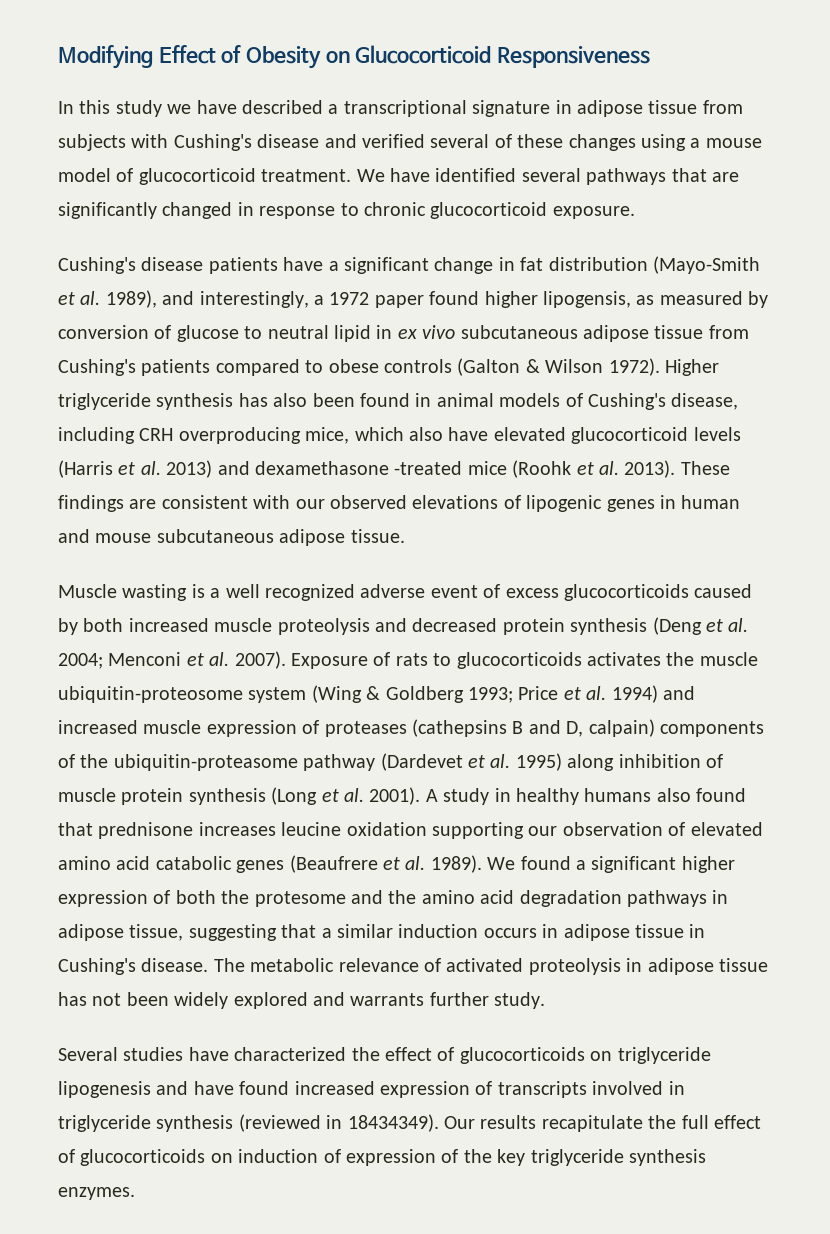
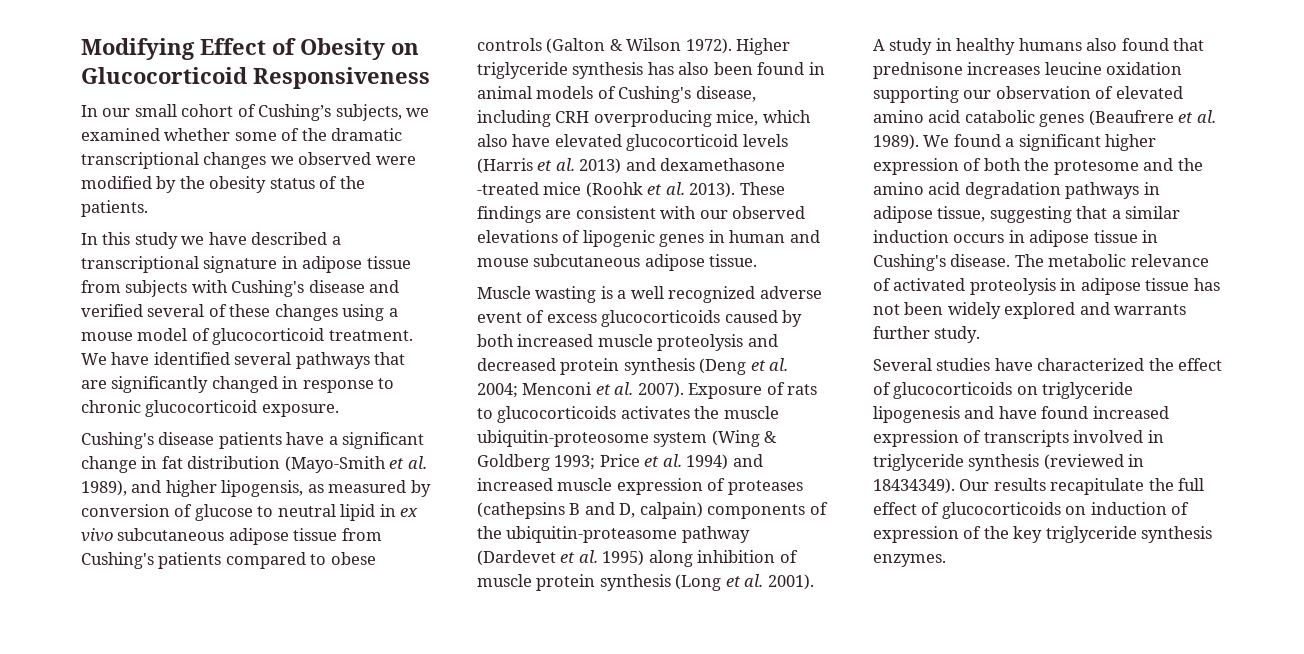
(651, 57) none -> [81,104,430,121] [81,128,403,141] [81,152,416,169] [81,176,365,193] [81,200,148,217] // In our small cohort of Cushing’s subjects, we examined whether some of the dramatic transcriptional changes we observed were modified by the obesity status of the patients.
[199,291,480,308] interestingly, a 1972 paper found -> (162, 486) none

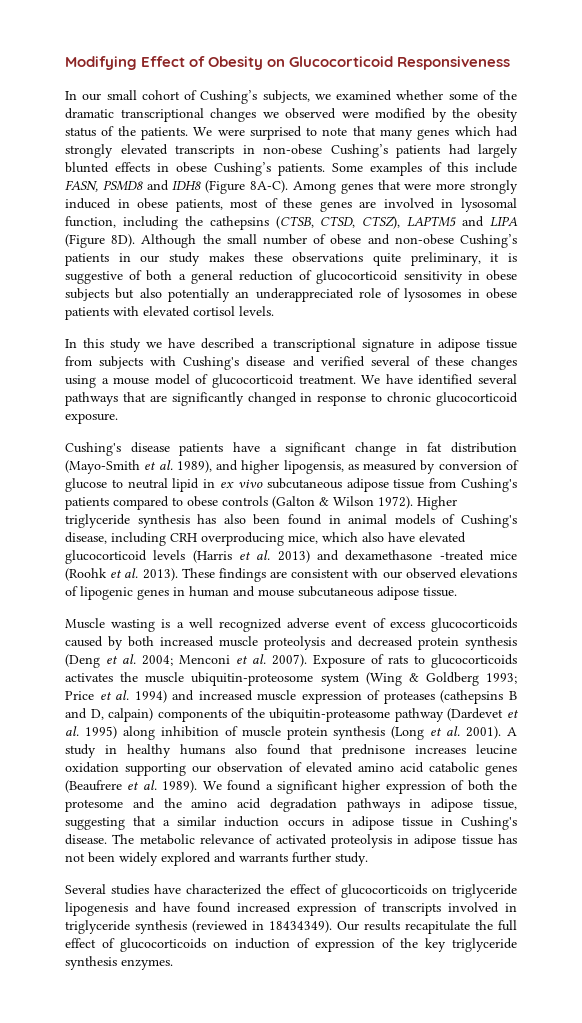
(148, 208) none -> [193,126,519,140] [65,144,518,158] [65,162,517,176] [65,180,518,194] [65,198,517,212] [65,216,519,230] [65,234,517,248] [65,252,517,266] [65,270,517,284] [65,288,517,302] [65,306,274,320] We were surprised to note that many genes which had strongly elevated transcripts in non-obese Cushing’s patients had largely blunted effects in obese Cushing’s patients. Some examples of this include FASN, PSMD8 and IDH8 (Figure 8A-C). Among genes that were more strongly induced in obese patients, most of these genes are involved in lysosomal function, including the cathepsins (CTSB, CTSD, CTSZ), LAPTM5 and LIPA (Figure 8D). Although the small number of obese and non-obese Cushing’s patients in our study makes these observations quite preliminary, it is suggestive of both a general reduction of glucocorticoid sensitivity in obese subjects but also potentially an underappreciated role of lysosomes in obese patients with elevated cortisol levels.

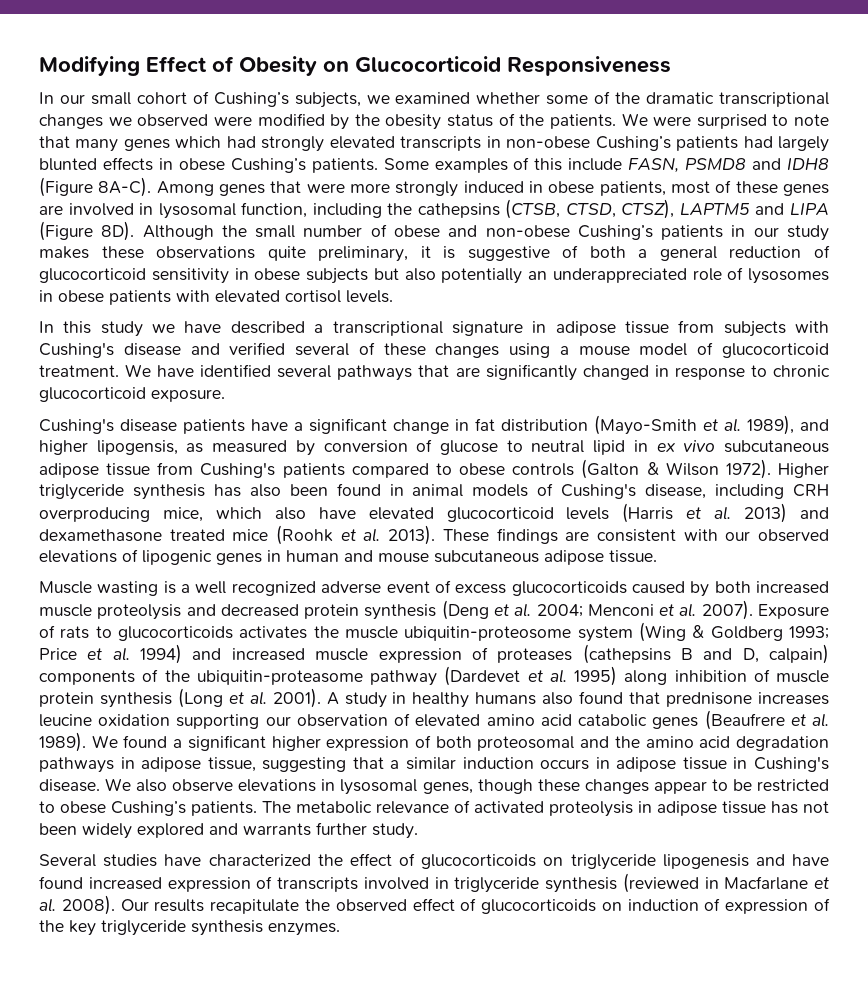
[439,550,484,561] -treated -> [169,529,225,541] treated
[499,780,517,790] [65,799,123,812] the protesome -> [477,736,575,751] proteosomal
(107, 839) none -> [105,778,829,795] [39,801,257,816] We also observe elevations in lysosomal genes, though these changes appear to be restricted to obese Cushing’s patients.
[269,920,332,933] 18434349). -> [724,876,829,890] [39,895,115,915] Macfarlane et al. 2008).
[498,920,517,931] full -> [335,899,407,912] observed

